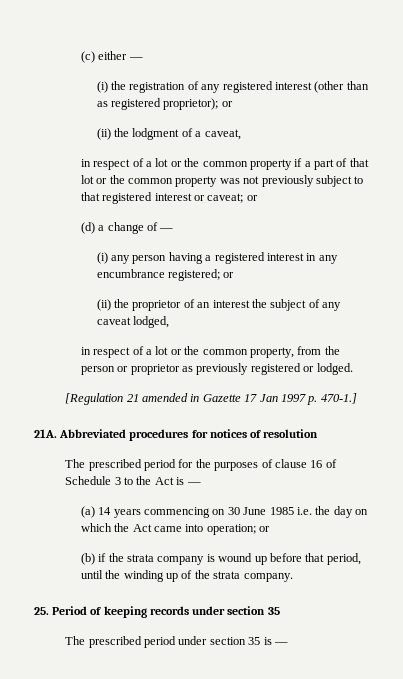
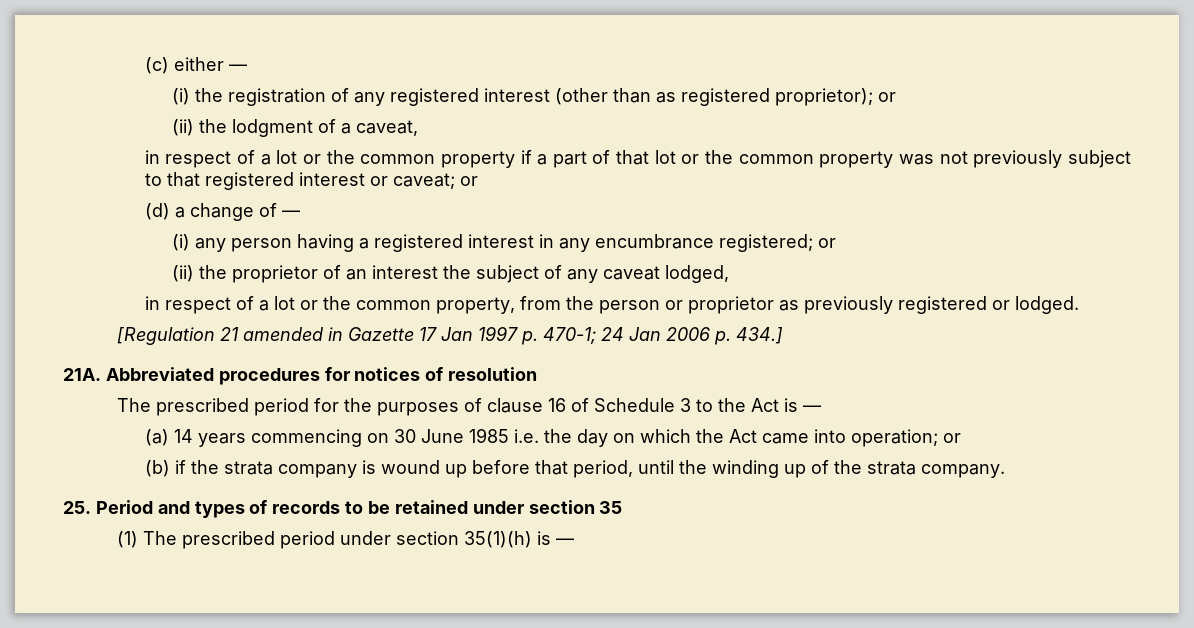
[320,393,357,404] 470-1.] -> [543,327,784,345] 470-1; 24 Jan 2006 p. 434.]
[90,606,189,618] of keeping records -> [157,500,468,518] and types of records to be retained
(280, 611) none -> [117,531,139,548] (1)
[248,637,261,645] 35 -> [464,531,533,548] 35(1)(h)

